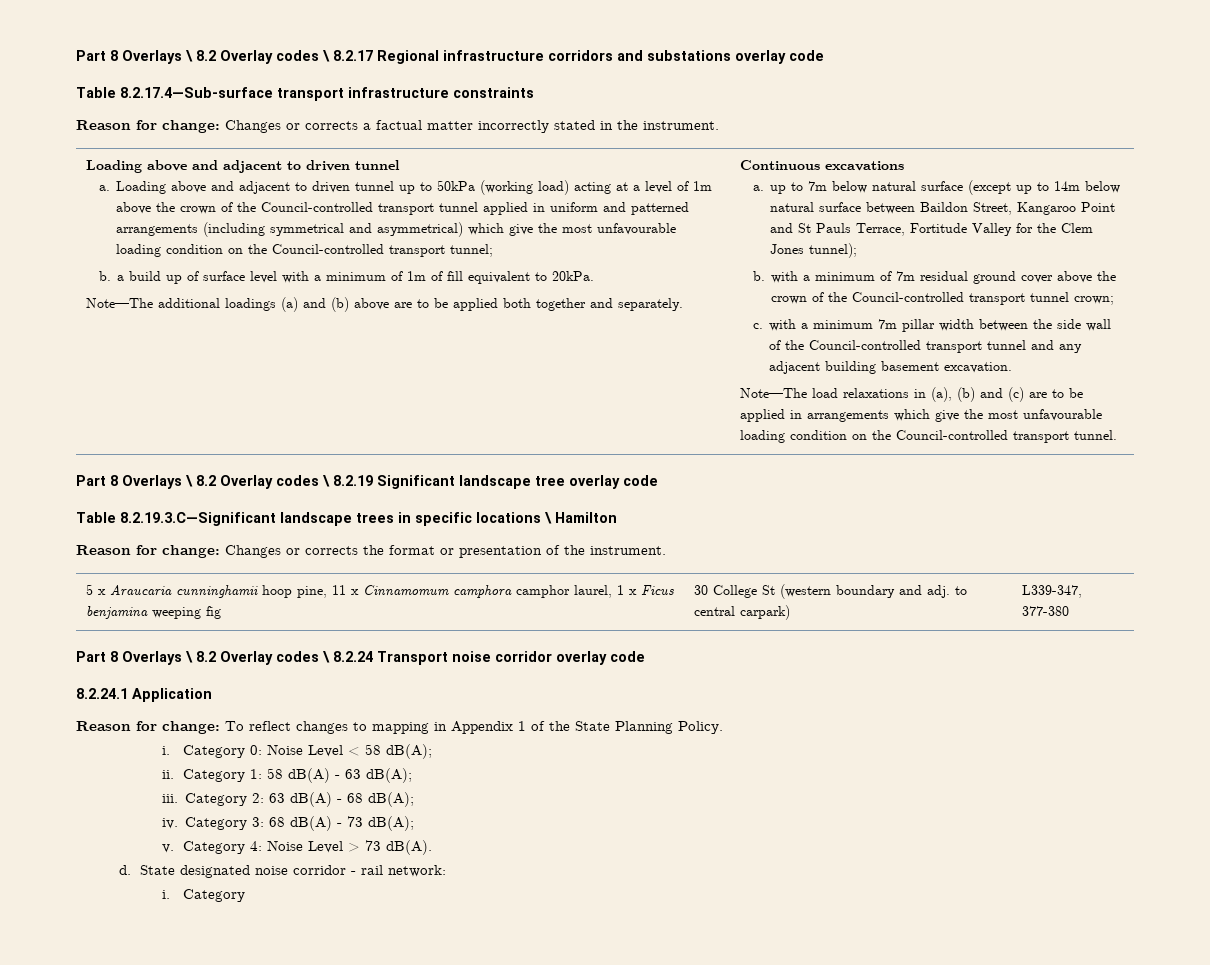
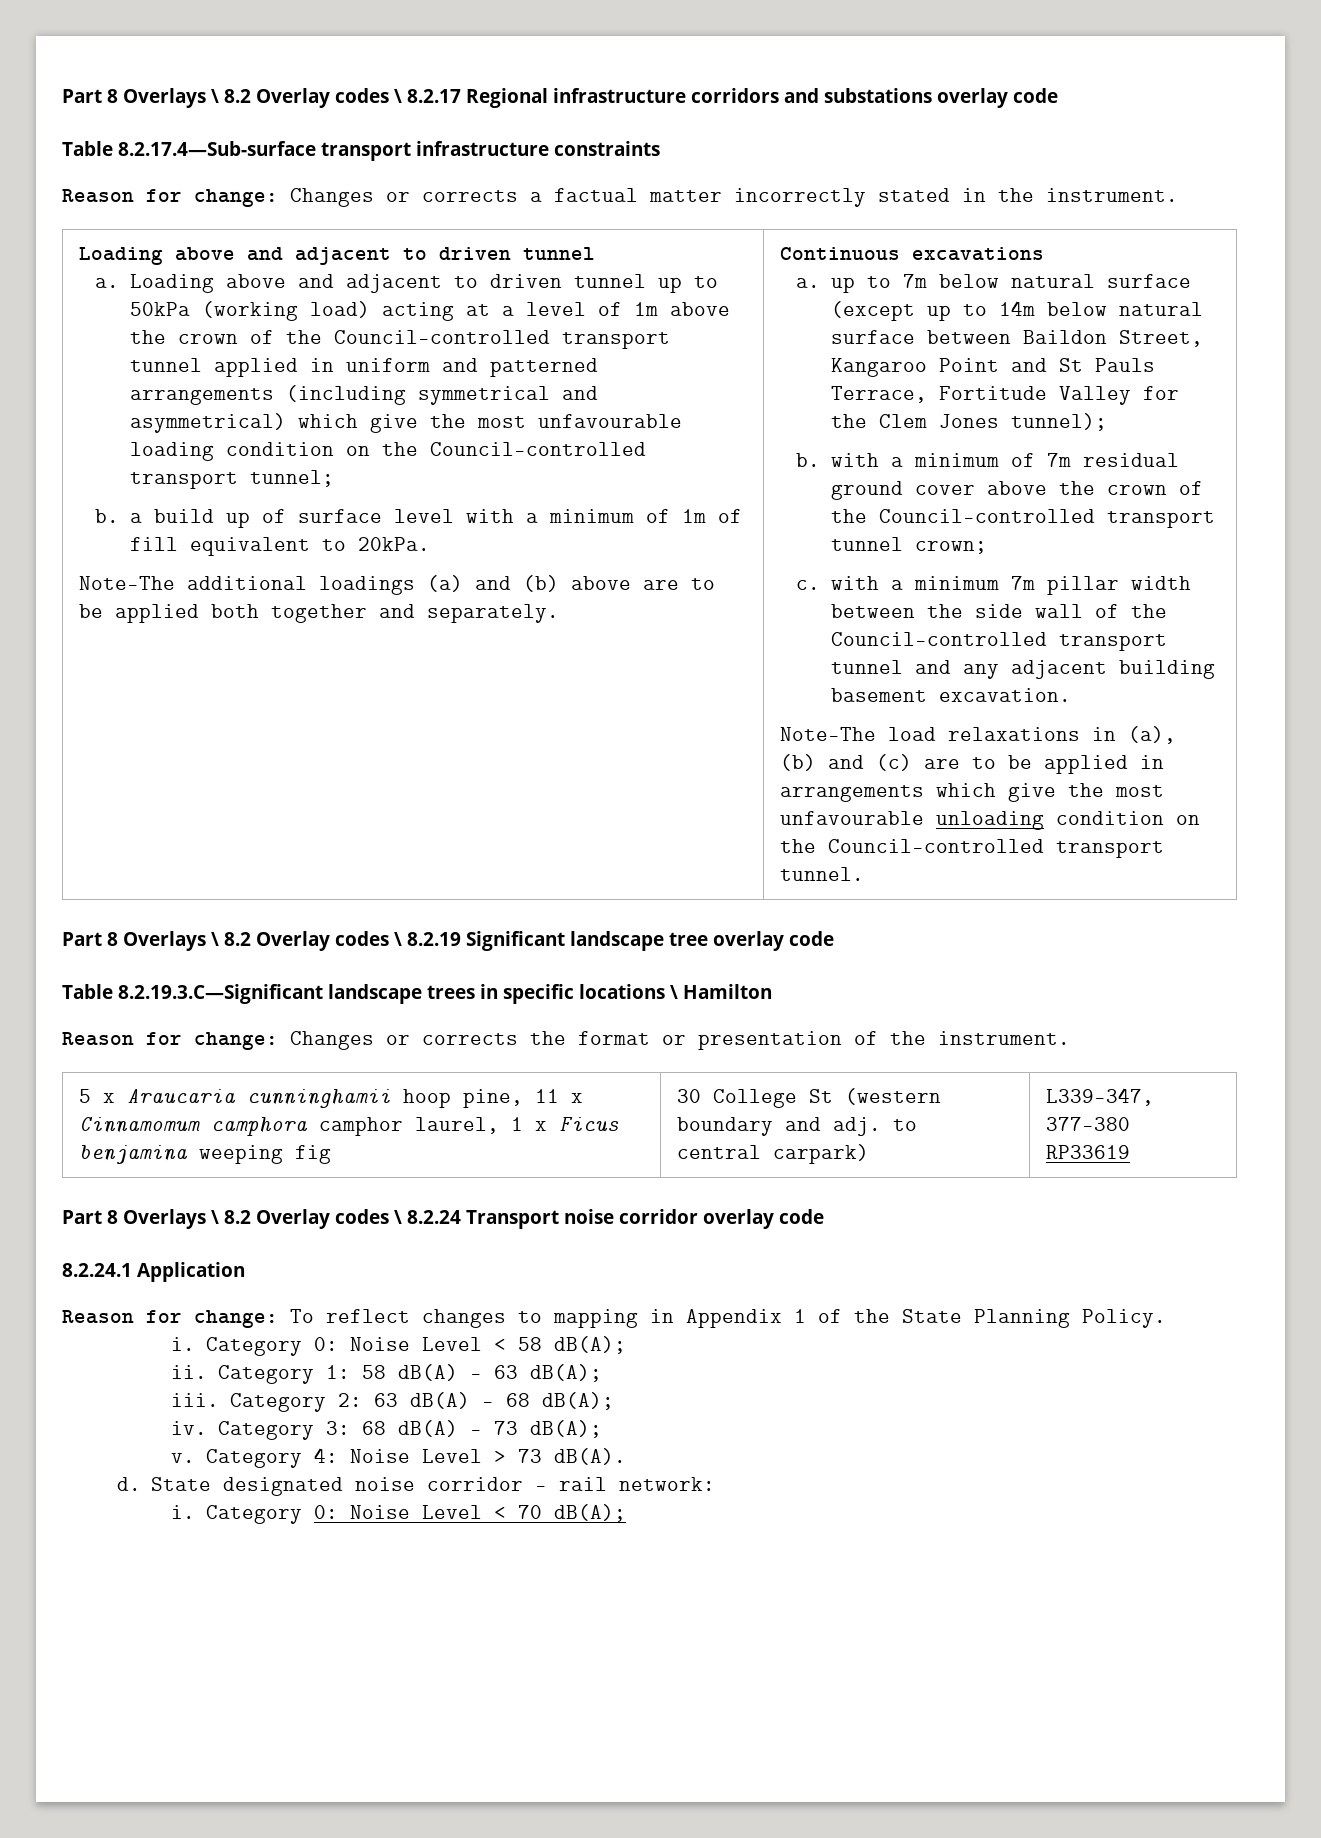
[739,430,785,443] loading -> [936,811,1045,830] unloading
(1069, 611) none -> [1046,1145,1131,1159] RP33619
(246, 895) none -> [314,1504,627,1522] 0: Noise Level < 70 dB(A);

